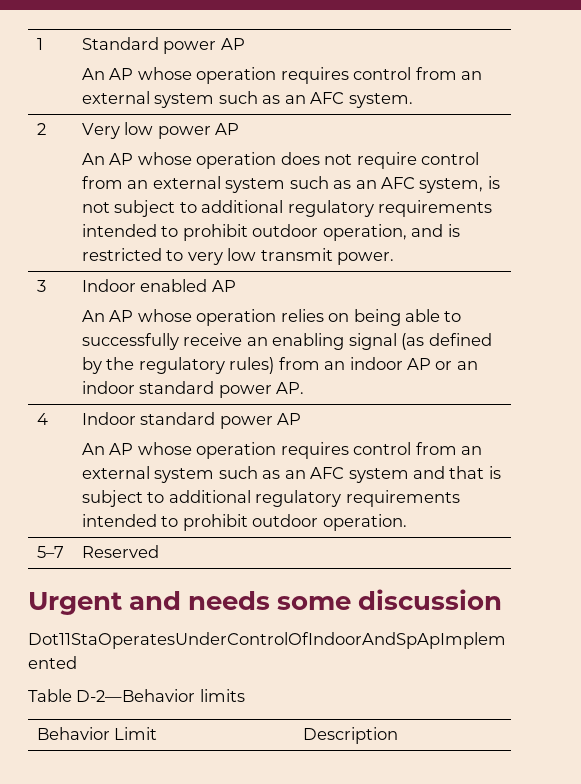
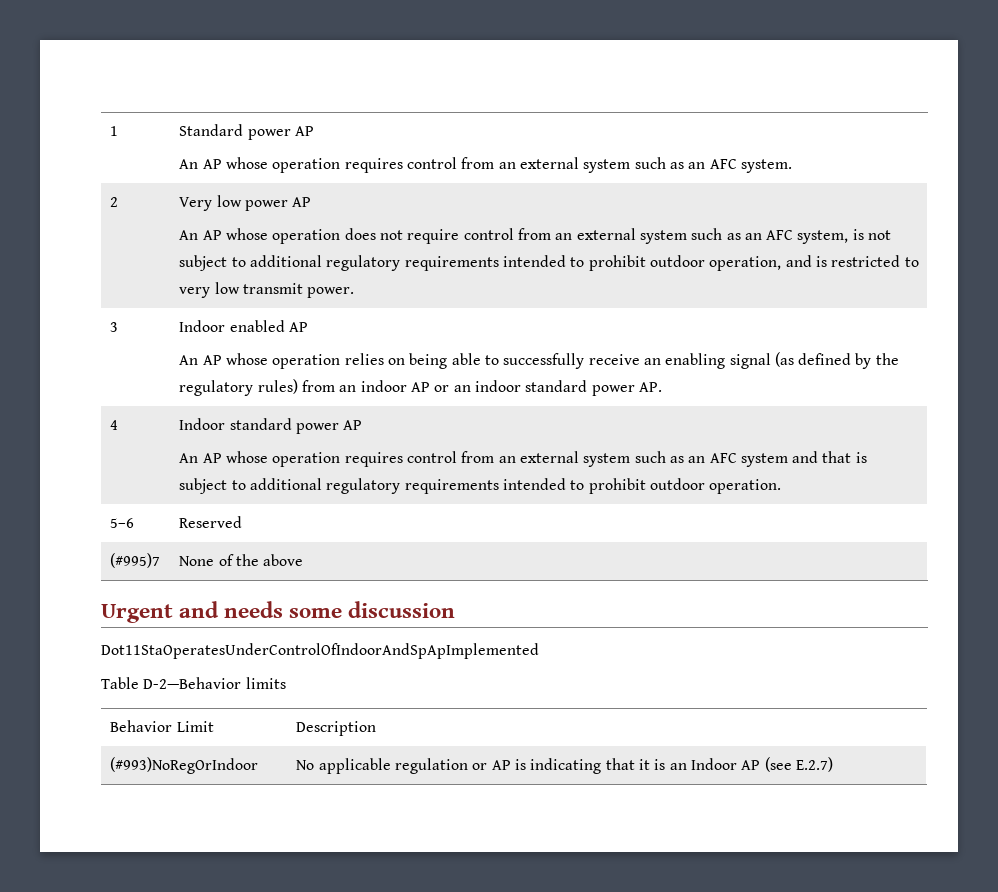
[36,546,64,558] 5–7 -> [110,518,135,528] 5–6
(159, 551) none -> [110,553,161,568] [179,554,304,566] // (#995)7 | None of the above
(398, 735) none -> [110,757,259,774] [296,757,833,774] // (#993)NoRegOrIndoor | No applicable regulation or AP is indicating that it is an Indoor AP (see E.2.7)

